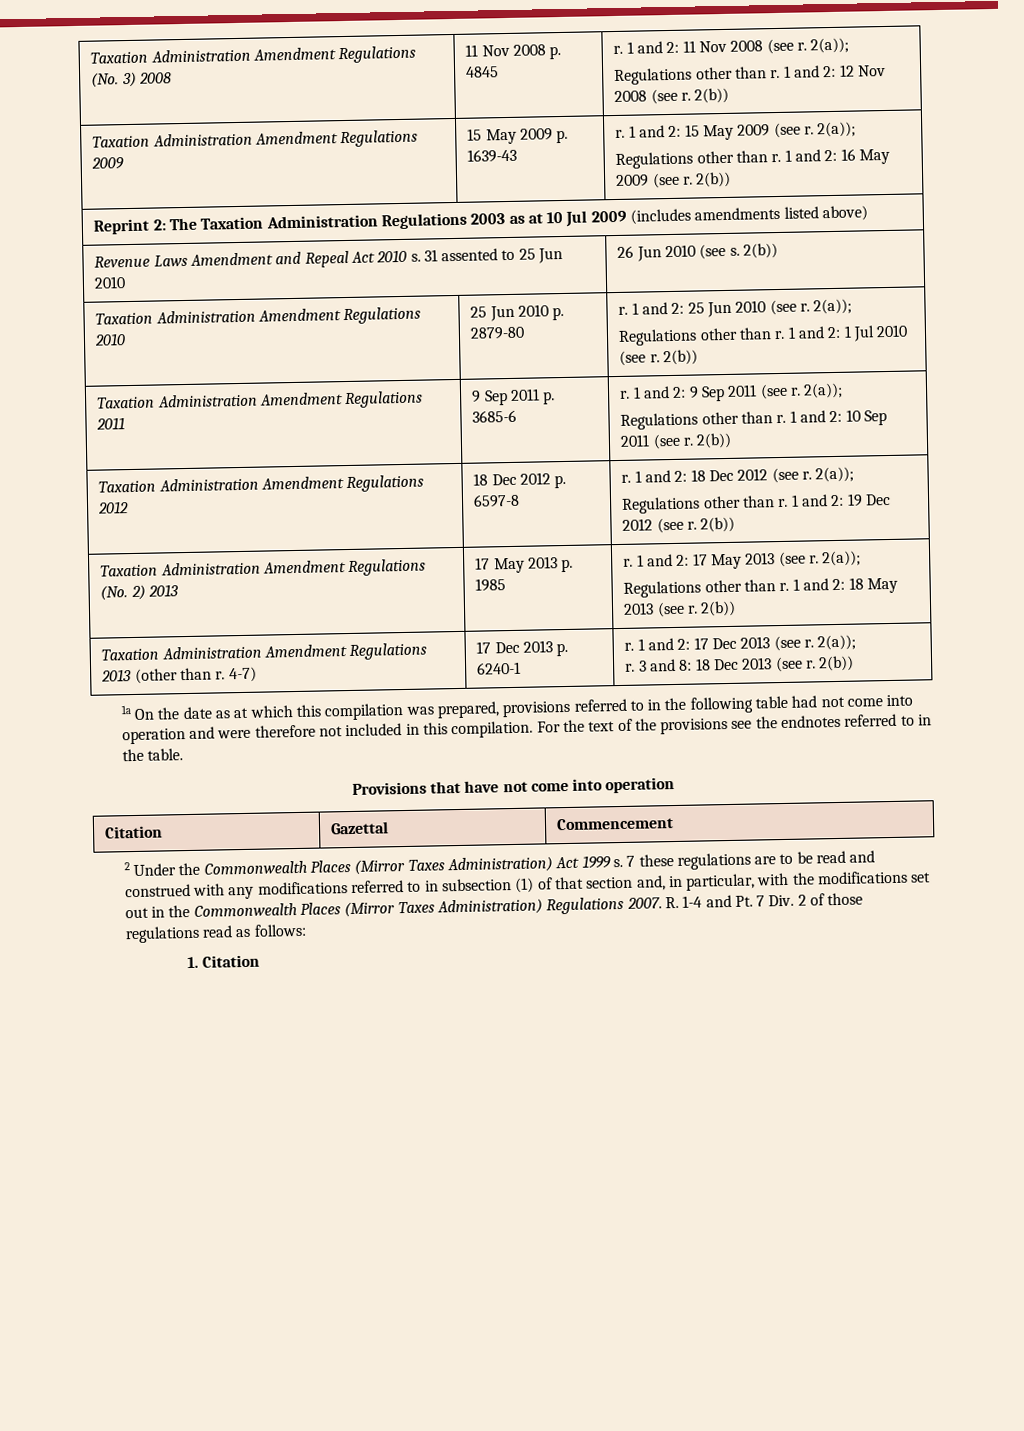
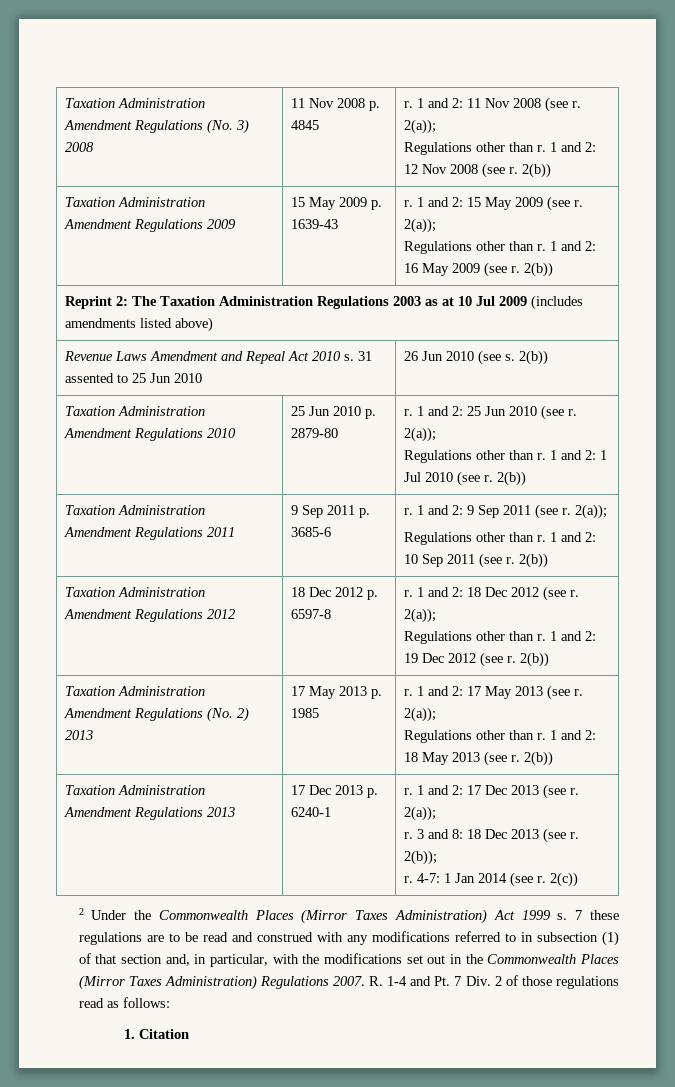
[134,666,257,684] (other than r. 4-7) -> (235, 812) none
[818,655,855,672] [120,694,914,721] [121,713,933,745] [121,748,183,762] [351,776,676,795] [104,825,164,839] [330,821,390,835] [556,817,675,831] 2(b)) // 1a On the date as at which this compilation was prepared, provisions referred to in the following table had not come into operation and were therefore not included in this compilation. For the text of the provisions see the endnotes referred to in the table. // Provisions that have not come into operation // Citation | Gazettal | Commencement -> [403,850,437,865] [403,872,578,887] 2(b)); // r. 4-7: 1 Jan 2014 (see r. 2(c))

